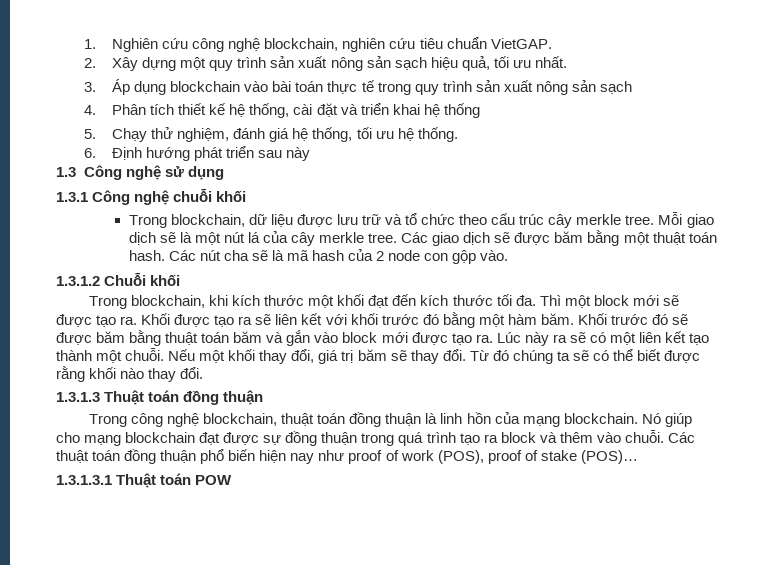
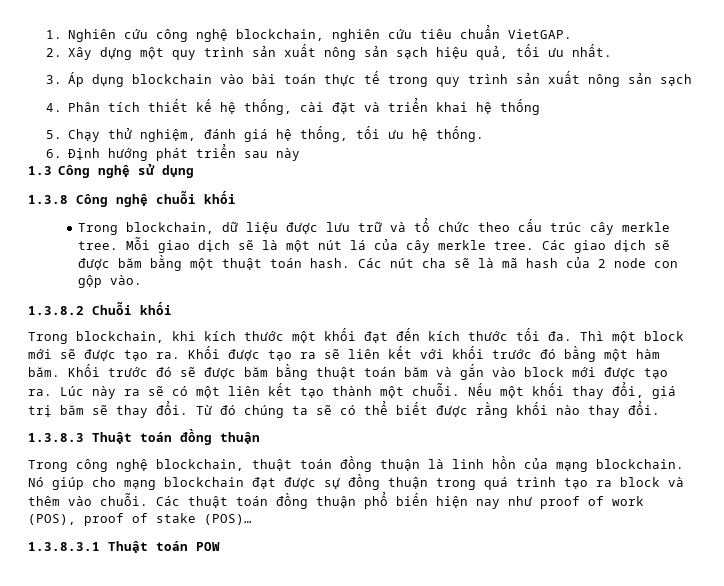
[56,192,88,202] 1.3.1 -> [28,195,68,204] 1.3.8
[56,276,100,286] 1.3.1.2 -> [28,306,84,315] 1.3.8.2
[56,392,100,402] 1.3.1.3 -> [28,433,84,442] 1.3.8.3
[56,475,112,485] 1.3.1.3.1 -> [28,542,100,551] 1.3.8.3.1

